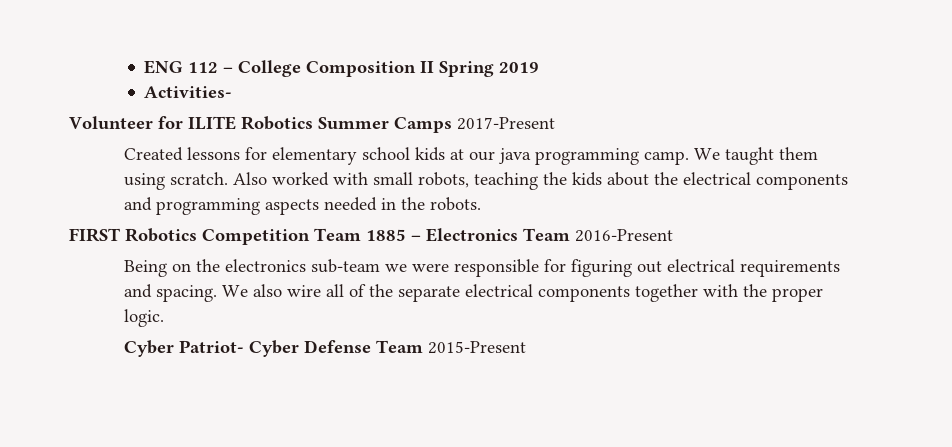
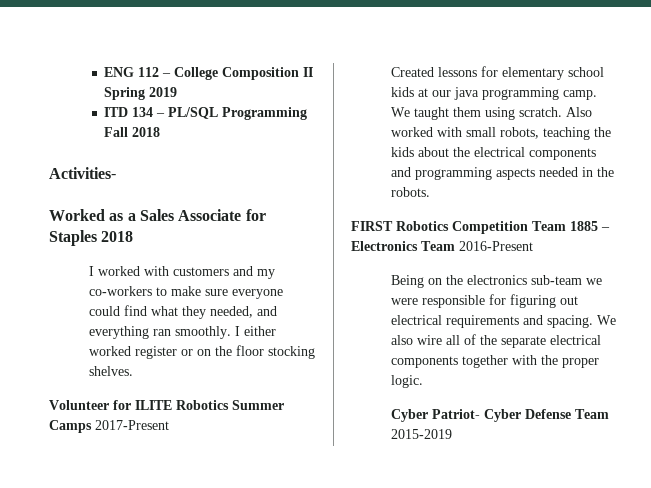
[144,86,233,98] Activities- -> [104,107,308,120] [104,127,161,137] [49,167,116,179] [49,209,266,221] [49,230,134,246] [88,266,275,279] [88,286,283,299] [88,305,277,319] [88,326,276,339] [88,345,315,359] [88,366,133,376] ITD 134 – PL/SQL Programming Fall 2018 // Activities- // Worked as a Sales Associate for Staples 2018 // I worked with customers and my co-workers to make sure everyone could find what they needed, and everything ran smoothly. I either worked register or on the floor stocking shelves.
[427,341,526,354] 2015-Present -> [390,429,452,439] 2015-2019

